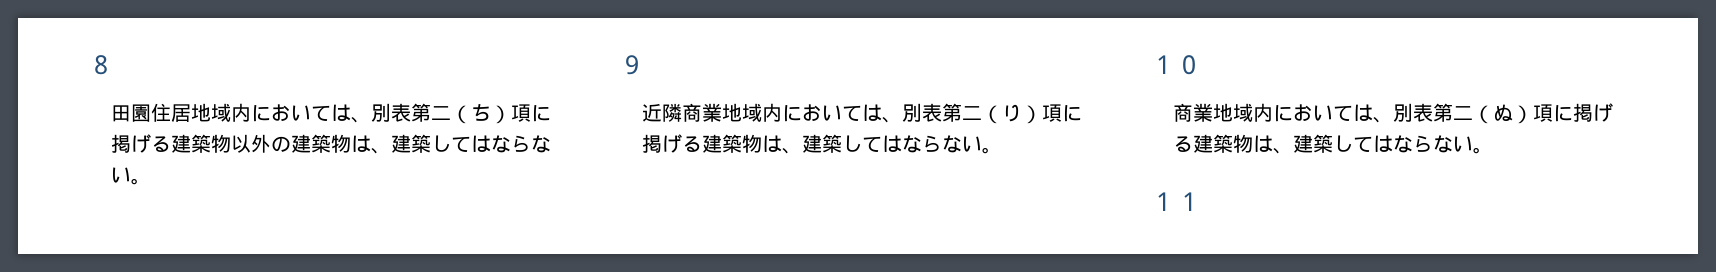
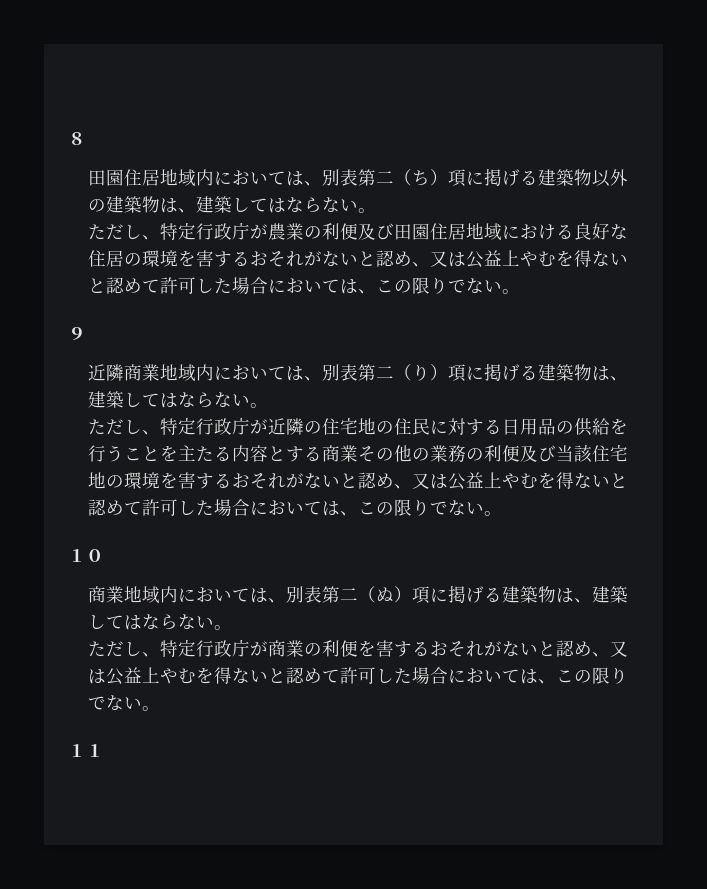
(152, 181) none -> [87,222,628,241] [87,250,628,268] [87,277,520,294] // ただし、特定行政庁が農業の利便及び田園住居地域における良好な住居の環境を害するおそれがないと認め、又は公益上やむを得ないと認めて許可した場合においては、この限りでない。
(1003, 150) none -> [87,417,628,436] [87,445,628,463] [87,472,628,490] [87,499,502,516] // ただし、特定行政庁が近隣の住宅地の住民に対する日用品の供給を行うことを主たる内容とする商業その他の業務の利便及び当該住宅地の環境を害するおそれがないと認め、又は公益上やむを得ないと認めて許可した場合においては、この限りでない。
(1494, 150) none -> [87,639,628,658] [87,667,628,685] [87,695,160,711] // ただし、特定行政庁が商業の利便を害するおそれがないと認め、又は公益上やむを得ないと認めて許可した場合においては、この限りでない。

